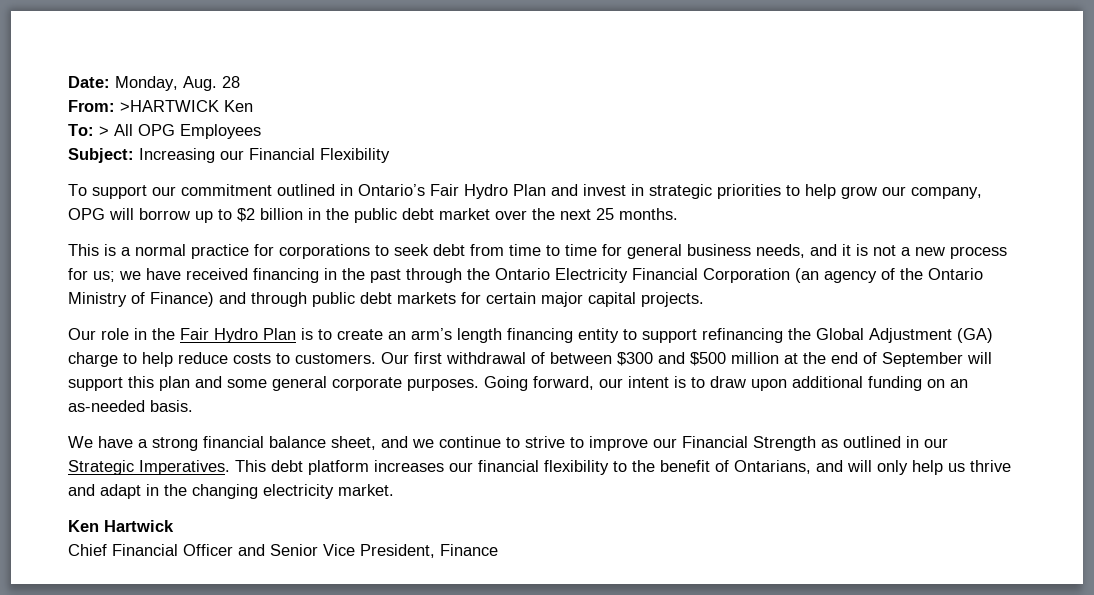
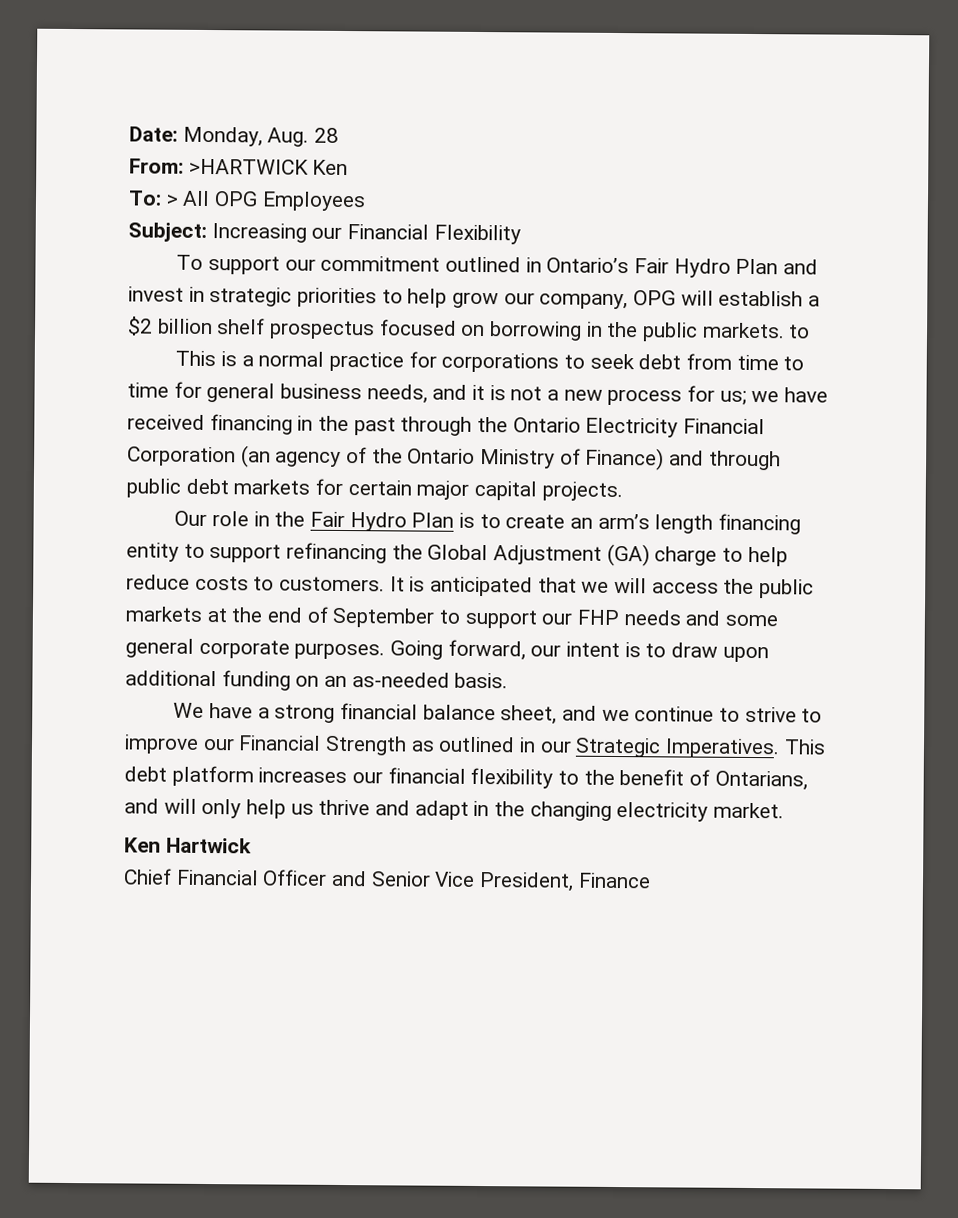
[139,208,678,223] borrow up to $2 billion in the public debt market over the next 25 months. -> [718,290,821,307] [127,316,811,342] establish a $2 billion shelf prospectus focused on borrowing in the public markets. to
[381,352,779,366] Our first withdrawal of between $300 and $500 million -> [389,576,815,599] [125,606,203,622] It is anticipated that we will access the public markets
[967,352,992,364] [68,376,190,391] will support this plan -> [439,609,681,629] to support our FHP needs

